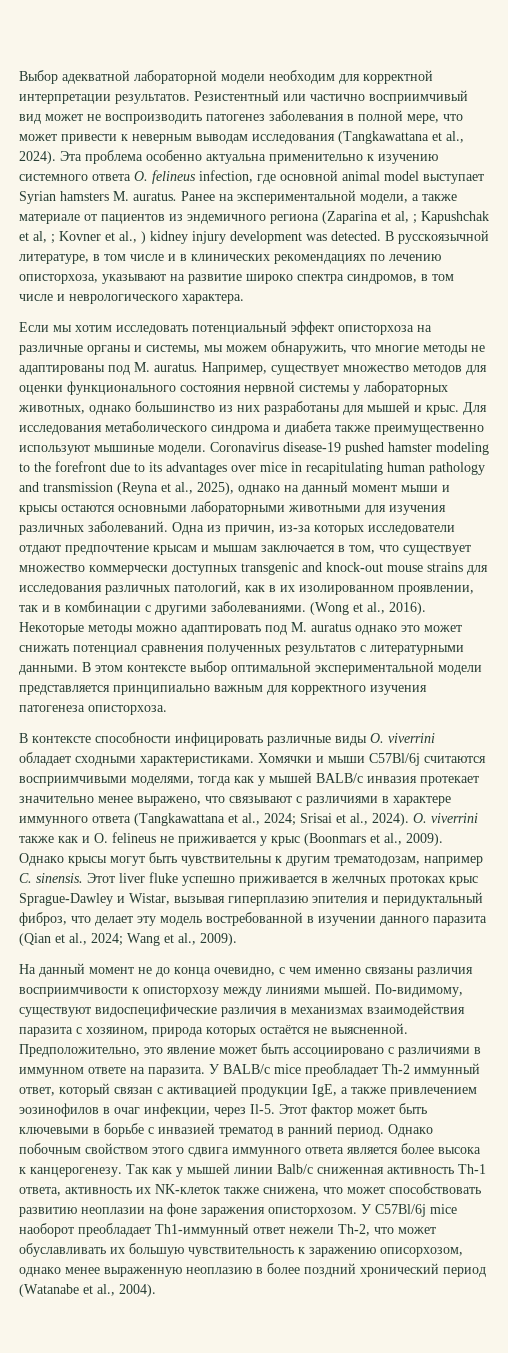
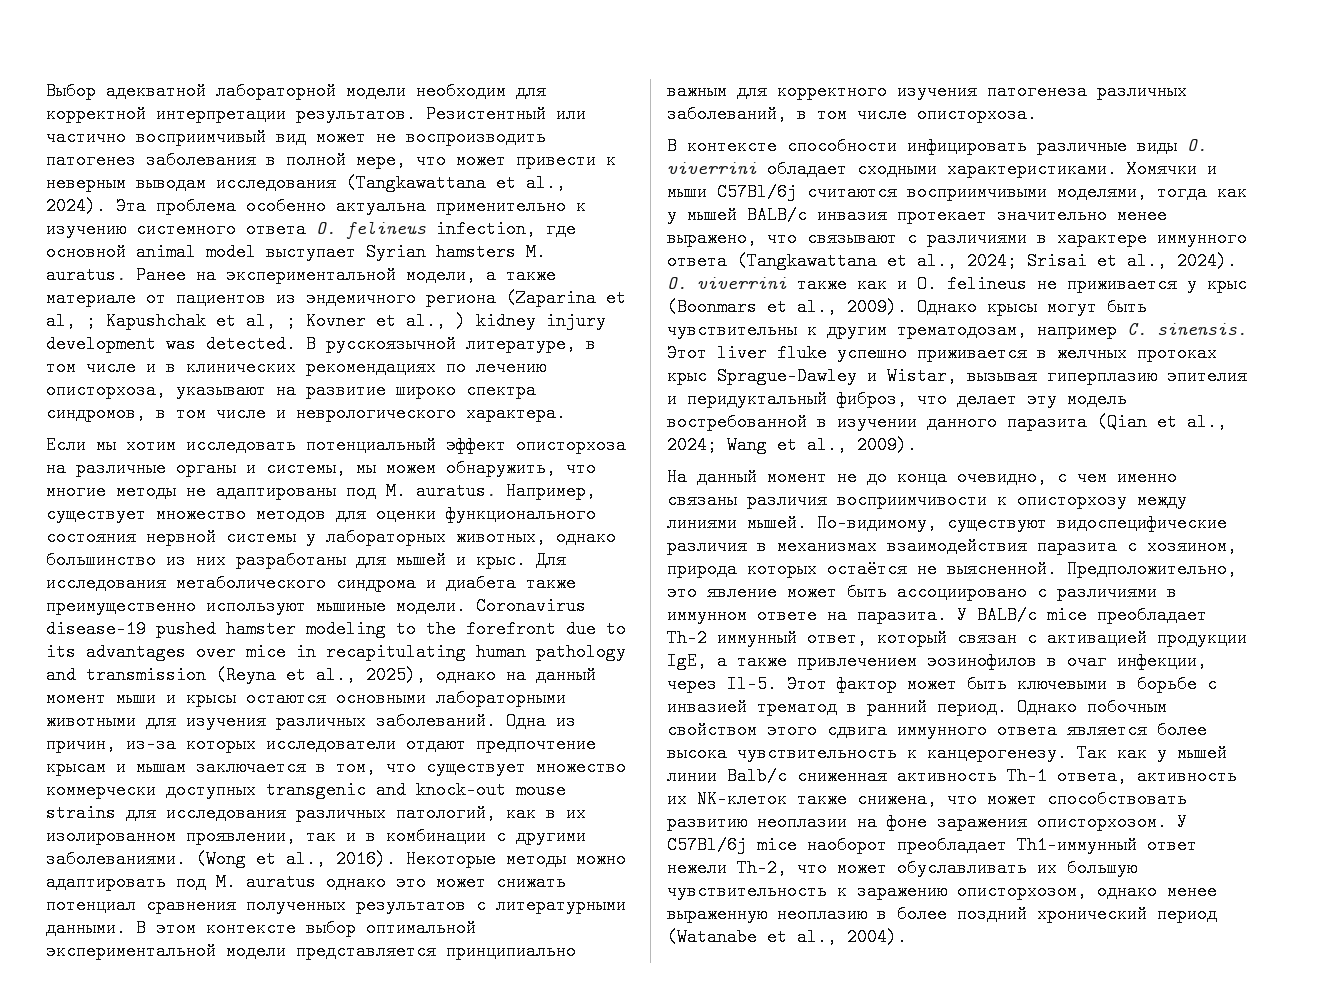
(85, 708) none -> [1097,84,1187,100] [667,105,907,123] различных заболеваний, в том числе
(481, 1150) none -> [737,746,897,762] чувствительность
[380,1247,463,1257] описорхозом, -> [957,882,1087,900] описторхозом,

